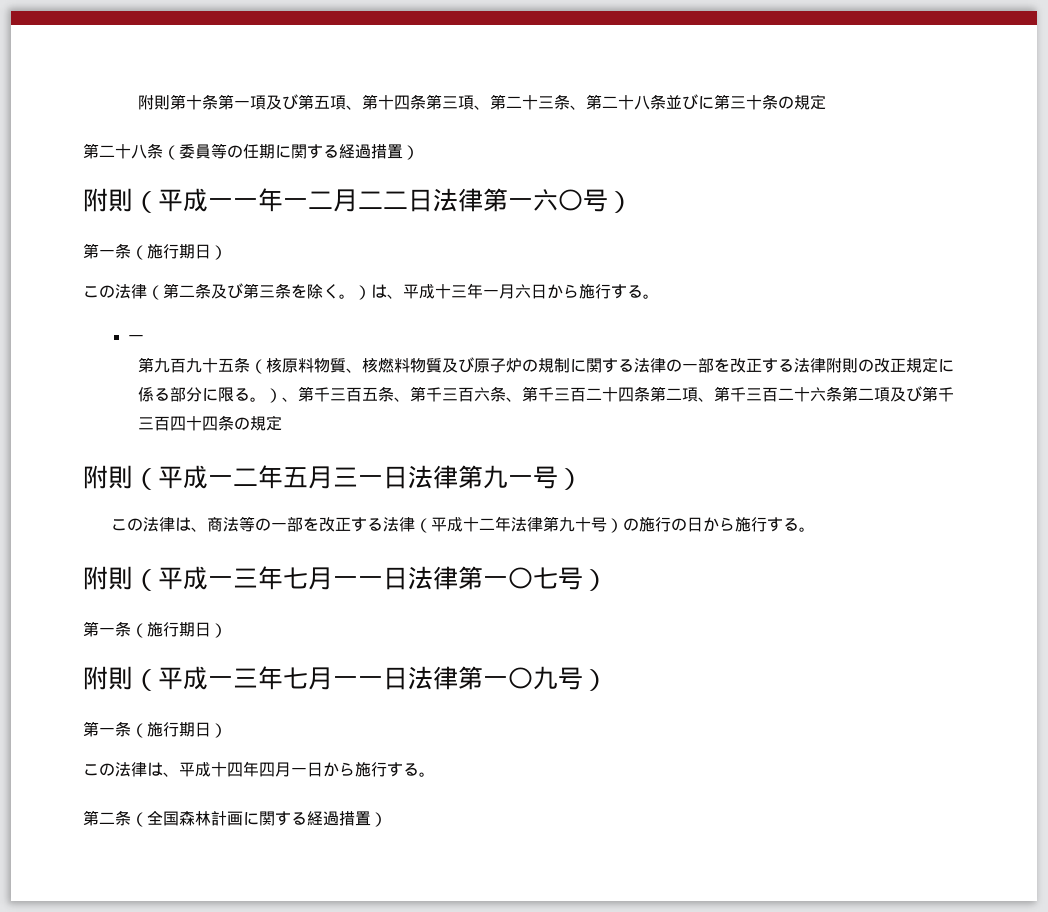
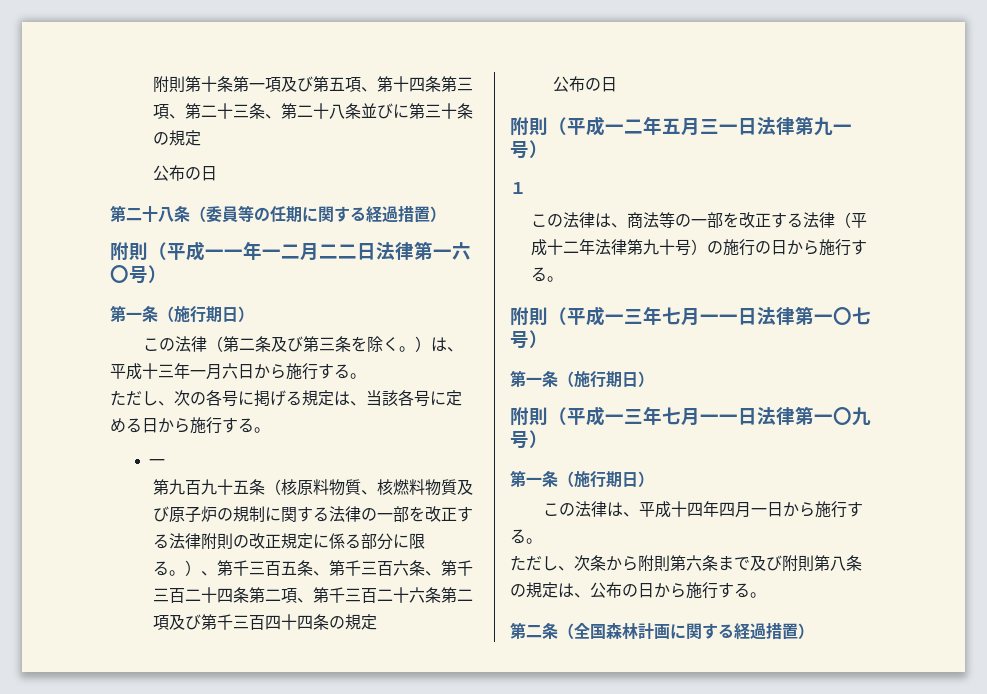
(827, 102) none -> [152,165,217,181] // 公布の日
(659, 296) none -> [110,390,462,407] [110,417,270,434] // ただし、次の各号に掲げる規定は、当該各号に定める日から施行する。
(283, 423) none -> [552,76,617,92] // 公布の日
(583, 479) none -> [510,182,526,194] // １
(435, 774) none -> [510,555,862,572] [510,582,766,599] // ただし、次条から附則第六条まで及び附則第八条の規定は、公布の日から施行する。

